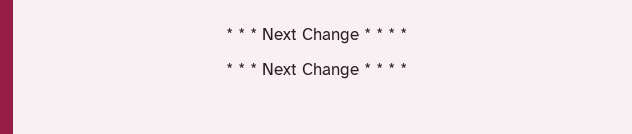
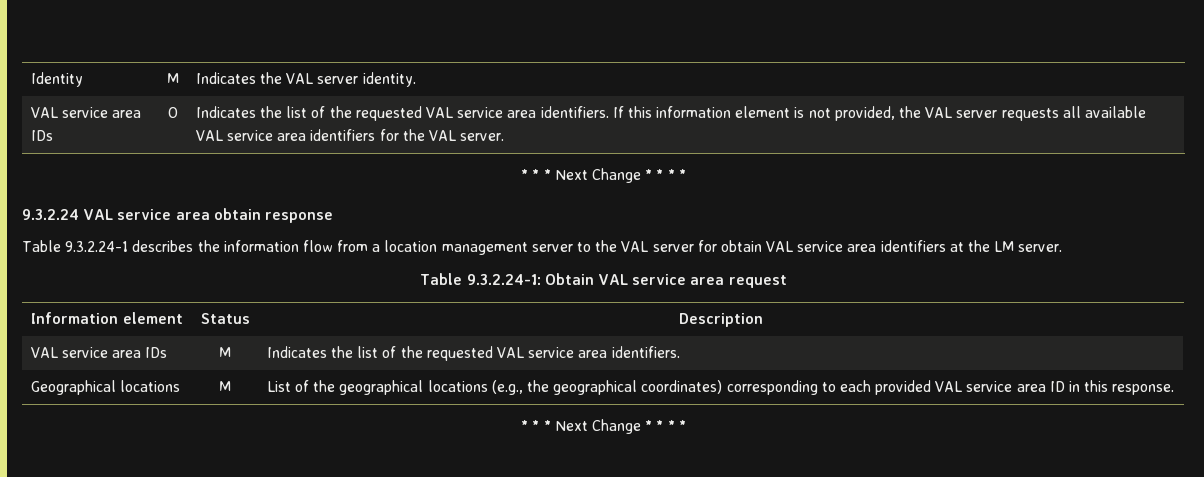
[225,28,407,44] * * * Next Change * * * * -> [30,72,83,87] [166,73,179,84] [195,72,416,87] [30,107,142,118] [30,130,53,141] [167,107,178,118] [195,106,1146,121] [195,129,505,141] [521,168,686,183] [22,208,333,223] [22,240,1063,255] [420,273,787,288] [31,312,183,324] [200,313,250,324] [679,313,763,327] [30,347,168,358] [219,347,232,358] [266,346,680,361] [30,380,181,395] [219,381,232,392] [266,380,1175,395] Identity | M | Indicates the VAL server identity. // VAL service area IDs | O | Indicates the list of the requested VAL service area identifiers. If this information element is not provided, the VAL server requests all available VAL service area identifiers for the VAL server. // * * * Next Change * * * * // 9.3.2.24 VAL service area obtain response // Table 9.3.2.24-1 describes the information flow from a location management server to the VAL server for obtain VAL service area identifiers at the LM server. // Table 9.3.2.24-1: Obtain VAL service area request // Information element | Status | Description // VAL service area IDs | M | Indicates the list of the requested VAL service area identifiers. // Geographical locations | M | List of the geographical locations (e.g., the geographical coordinates) corresponding to each provided VAL service area ID in this response.

